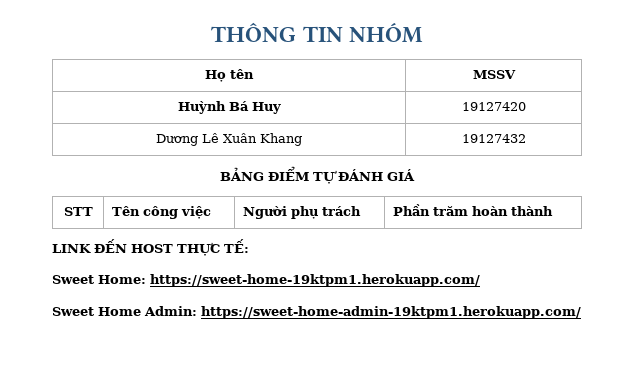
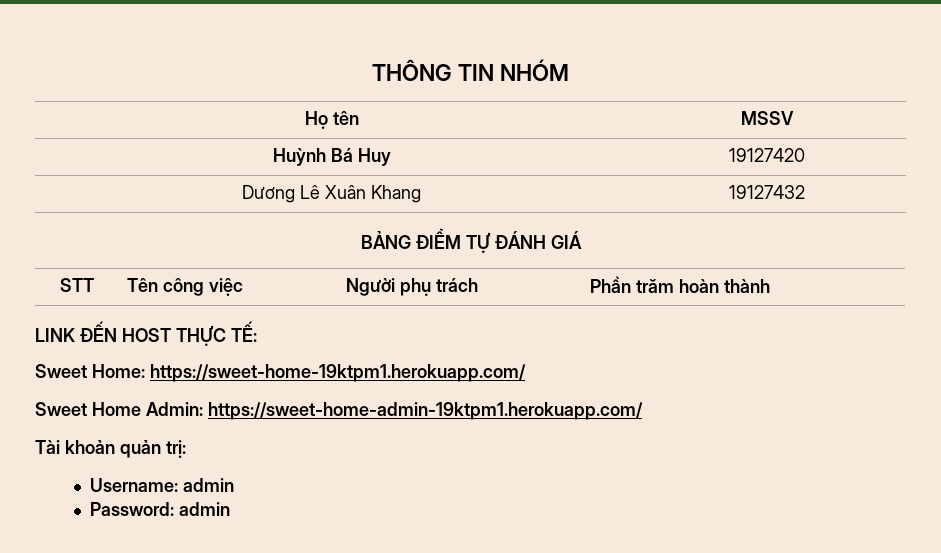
(581, 312) none -> [35,440,186,458] [89,478,234,492] [89,502,230,516] // Tài khoản quản trị: // Username: admin // Password: admin

